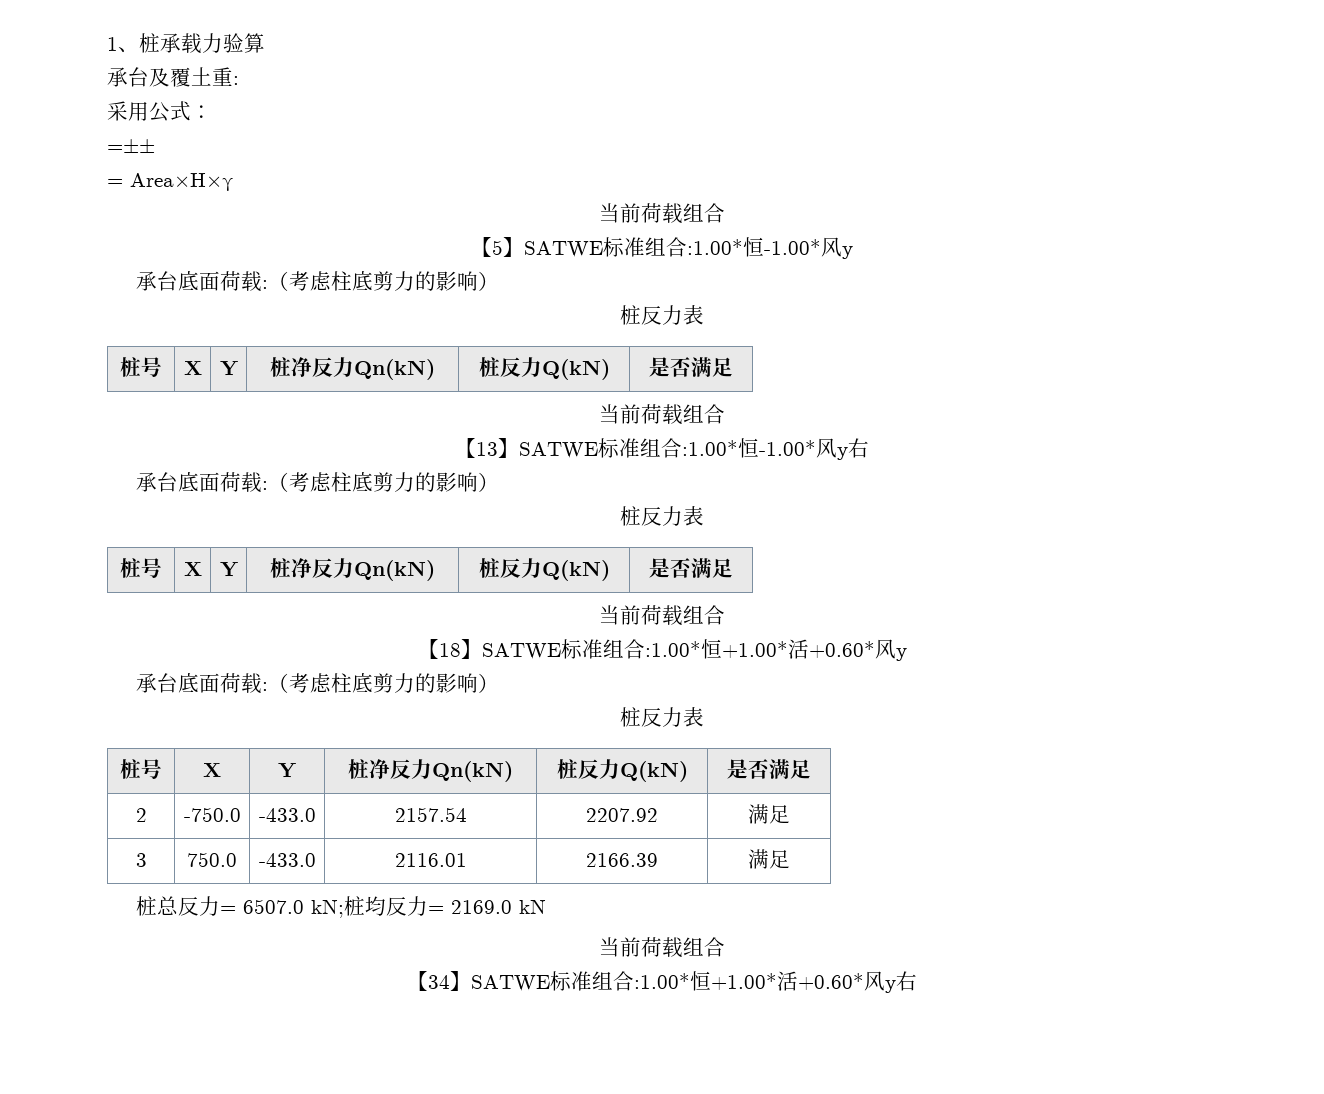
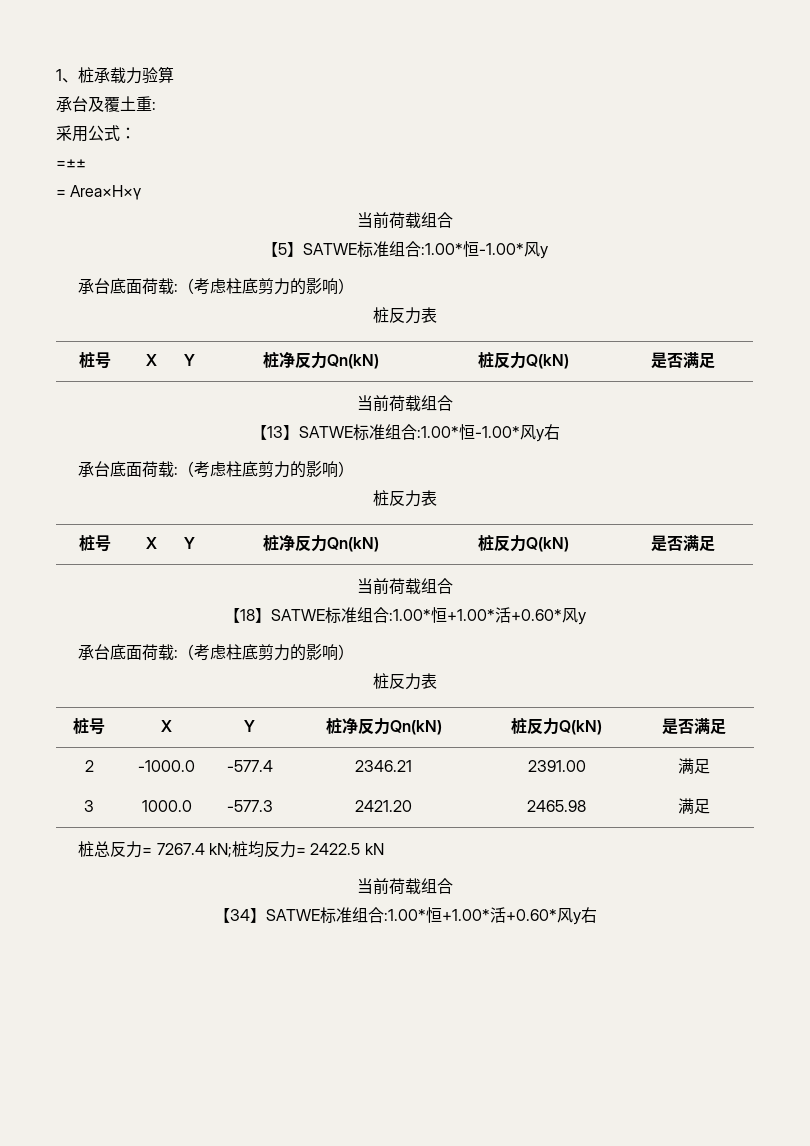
[183,807,241,822] [258,808,316,822] [394,807,467,822] [586,808,658,822] [748,804,790,824] [135,853,147,867] [187,852,237,867] [258,853,316,867] [394,853,467,867] [586,853,658,867] -750.0 | -433.0 | 2157.54 | 2207.92 | 满足 // 3 | 750.0 | -433.0 | 2116.01 | 2166.39 -> [138,760,195,772] [226,760,273,772] [355,760,412,772] [527,760,586,772] [677,758,710,774] [84,800,94,812] [141,800,192,812] [226,800,273,812] [355,800,412,812] [527,800,586,812] -1000.0 | -577.4 | 2346.21 | 2391.00 | 满足 // 3 | 1000.0 | -577.3 | 2421.20 | 2465.98
[242,899,304,914] 6507.0 -> [156,843,205,855] 7267.4
[450,900,512,914] 2169.0 -> [310,843,361,855] 2422.5

